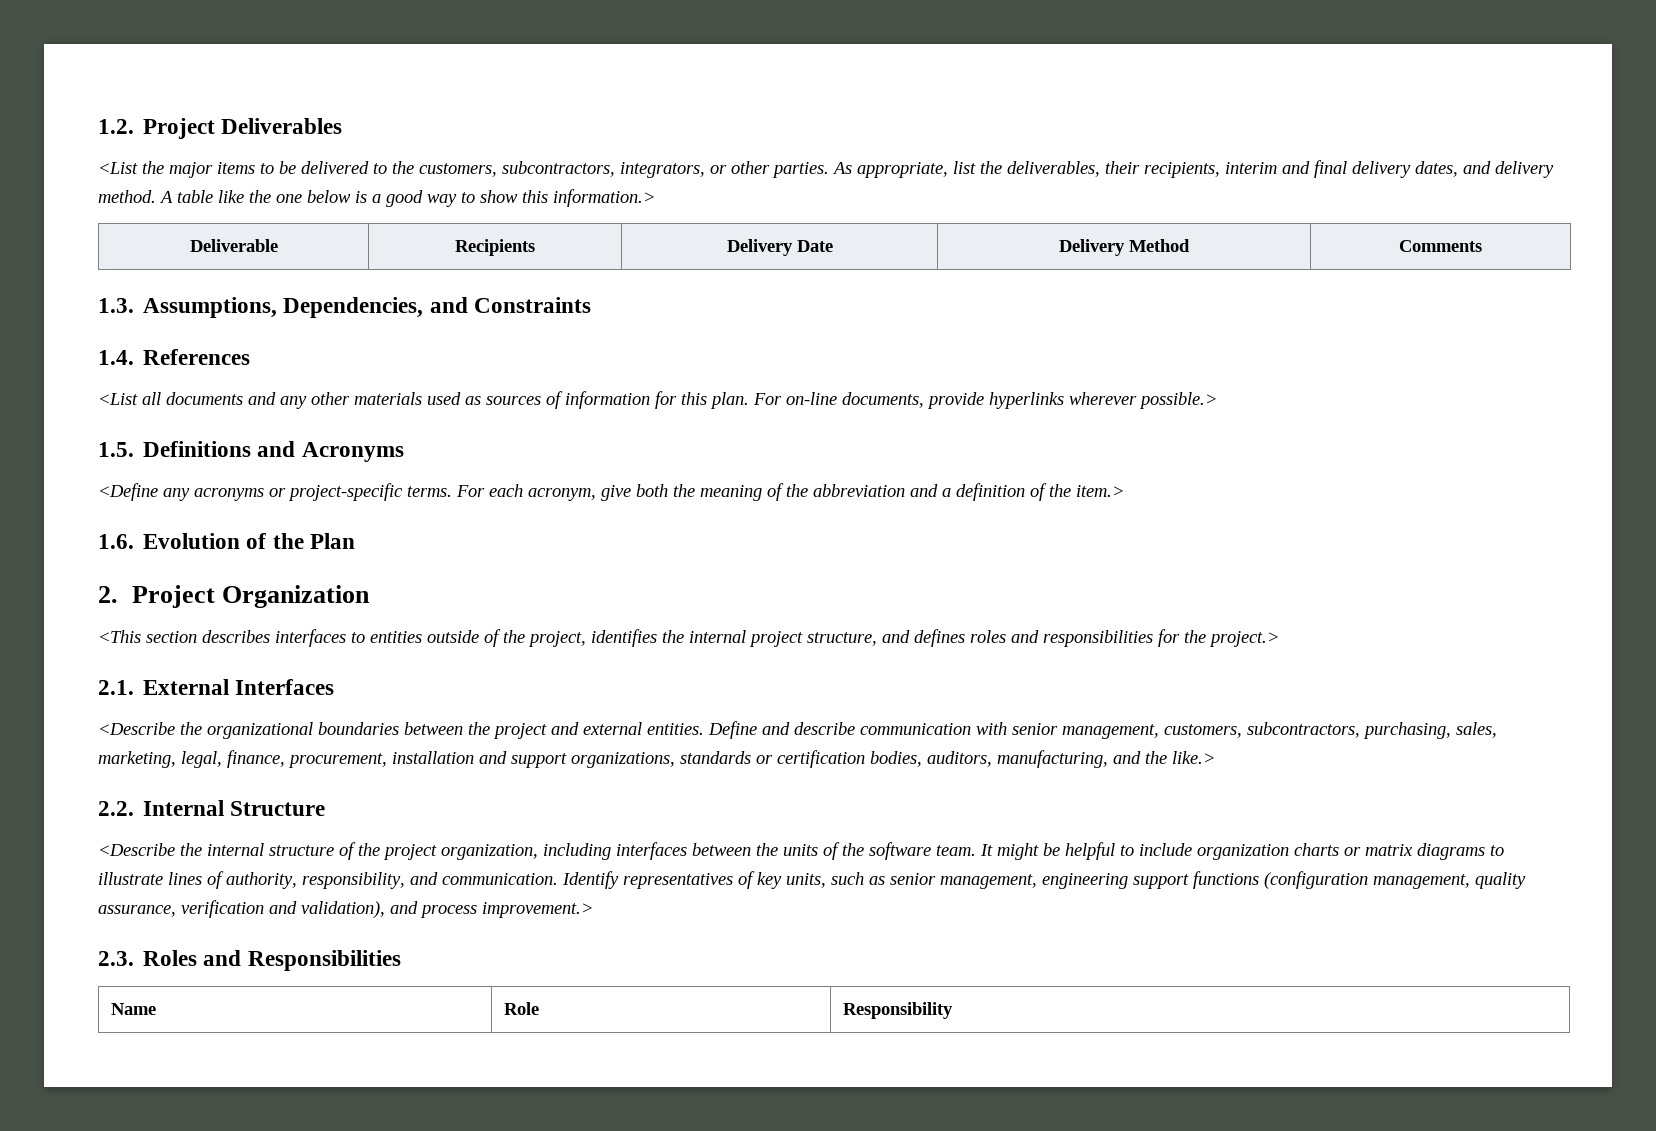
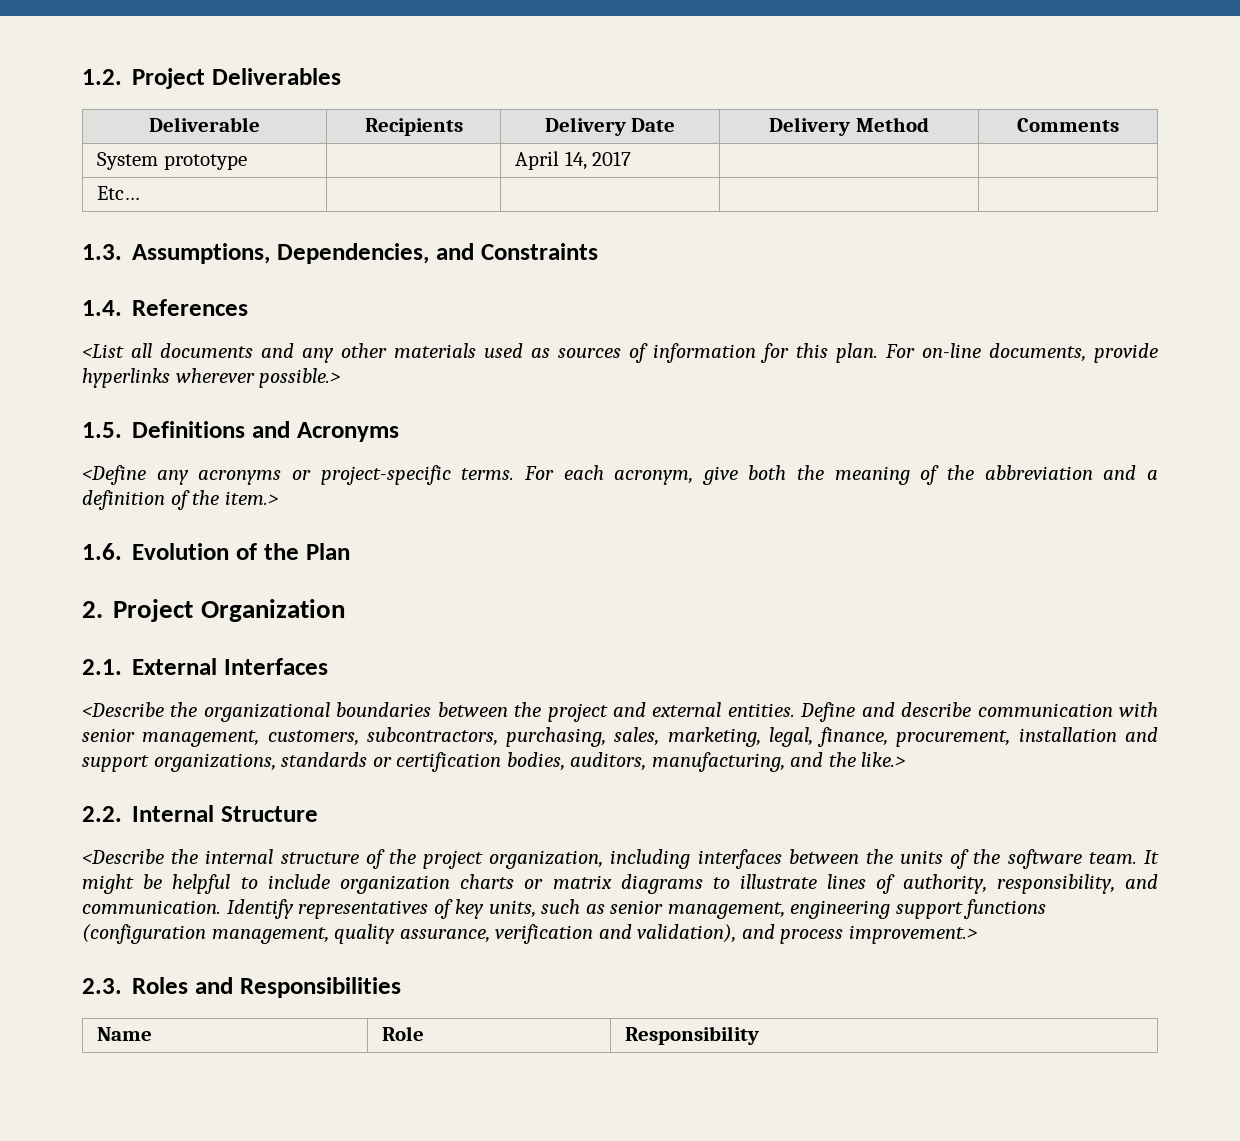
[98,160,1554,178] [98,189,655,207] // <List the major items to be delivered to the customers, subcontractors, integrators, or other parties. As appropriate, list the deliverables, their recipients, interim and final delivery dates, and delivery method. A table like the one below is a good way to show this information.> -> (341, 76) none
(1482, 246) none -> [97,152,247,170] [515,151,632,170] [97,186,141,200] // System prototype | | April 14, 2017 | | // Etc… | | | |
[98,629,1279,647] // <This section describes interfaces to entities outside of the project, identifies the internal project structure, and defines roles and responsibilities for the project.> -> (345, 610) none

